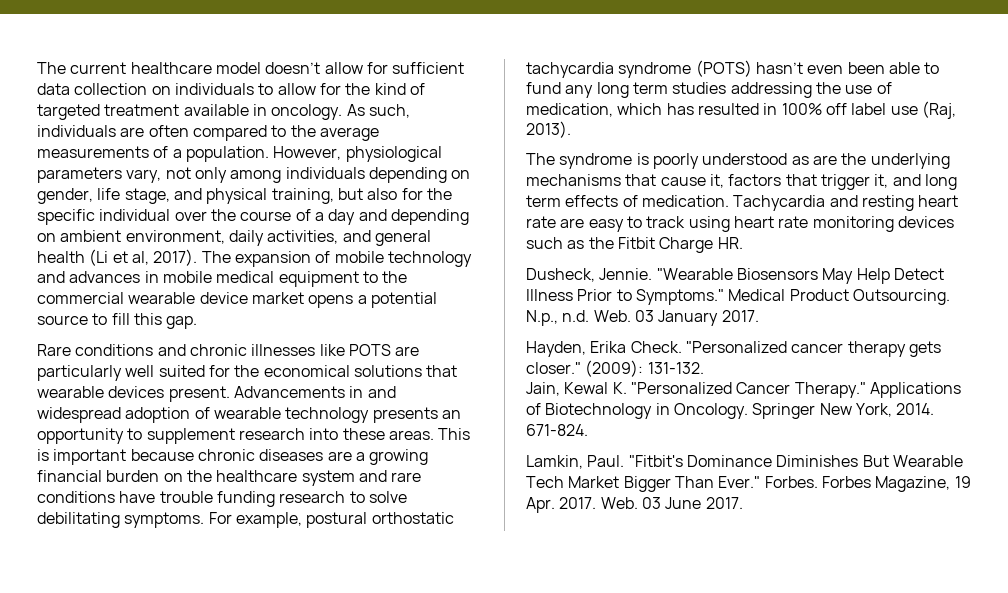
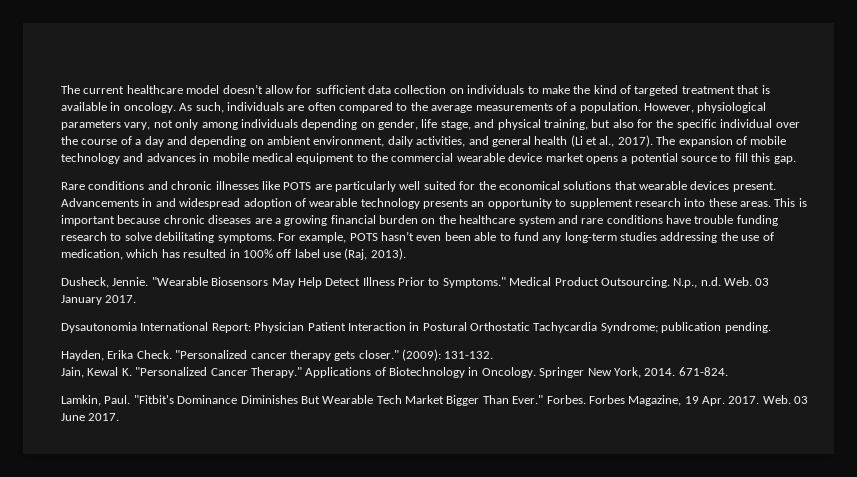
[277,83,341,95] allow for -> [541,85,570,94] make
(180, 110) none -> [737,85,770,94] that is
[131,251,149,265] al, -> [599,136,615,147] al.,
[306,512,454,528] [526,60,752,78] postural orthostatic tachycardia syndrome (POTS) -> [349,233,378,241] POTS
[596,82,668,98] long term -> [564,232,617,243] long-term
[526,153,950,169] [526,174,957,190] [526,195,959,211] [526,216,954,232] [526,237,743,253] // The syndrome is poorly understood as are the underlying mechanisms that cause it, factors that trigger it, and long term effects of medication. Tachycardia and resting heart rate are easy to track using heart rate monitoring devices such as the Fitbit Charge HR. -> (406, 254) none
(759, 316) none -> [61,322,771,333] // Dysautonomia International Report: Physician Patient Interaction in Postural Orthostatic Tachycardia Syndrome; publication pending.

